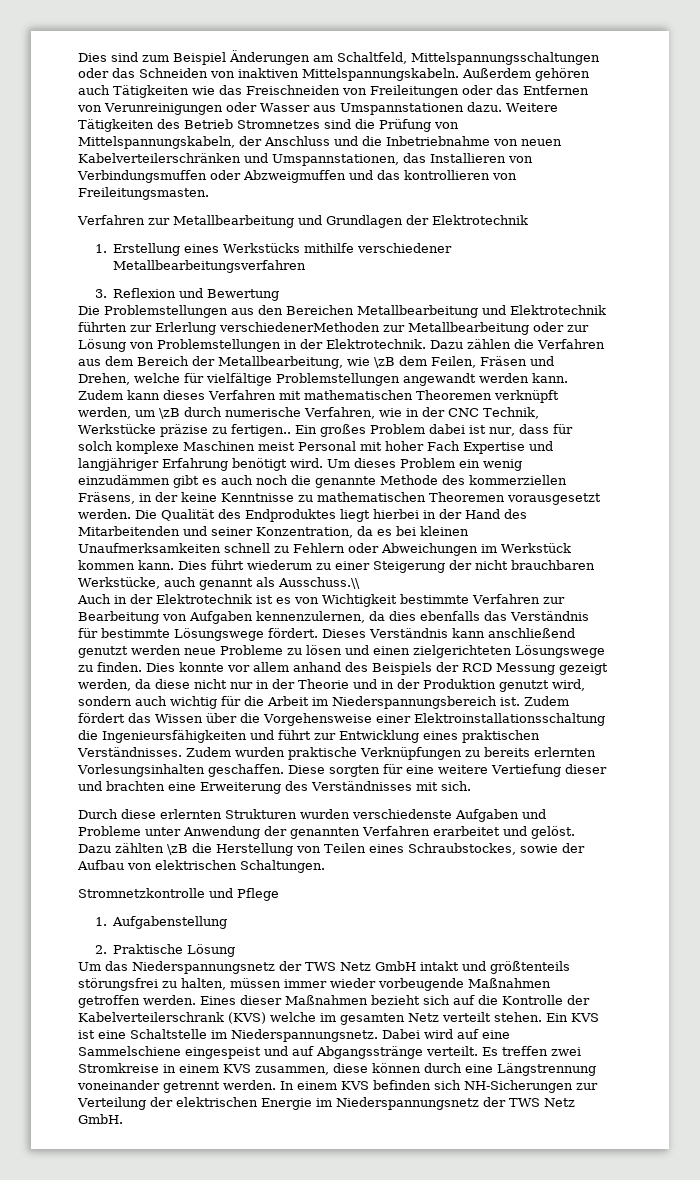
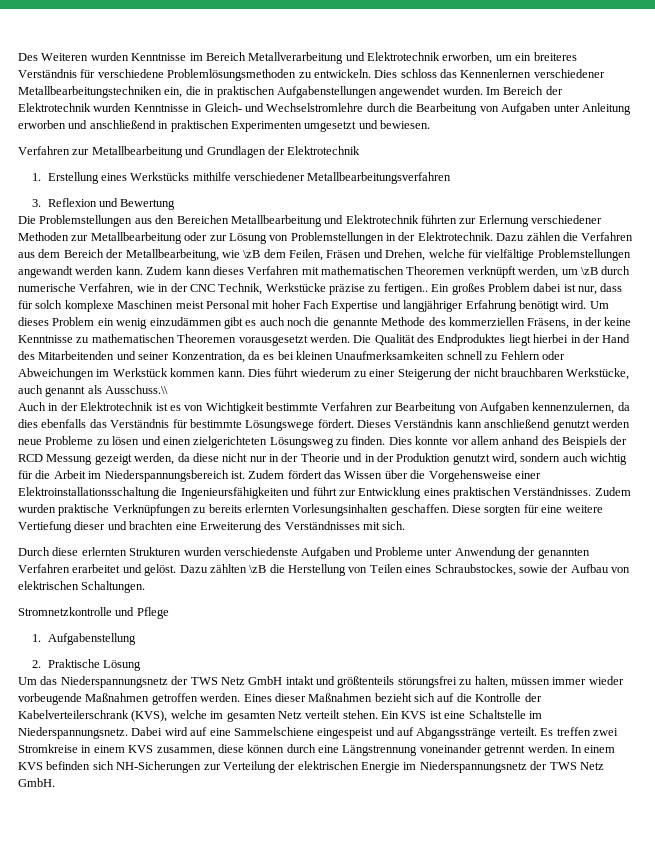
[78,50,600,65] [78,68,590,81] [78,85,589,98] [77,102,558,115] [78,119,459,132] [78,136,562,149] [78,153,533,166] [77,170,517,183] [78,187,209,200] Dies sind zum Beispiel Änderungen am Schaltfeld, Mittelspannungsschaltungen oder das Schneiden von inaktiven Mittelspannungskabeln. Außerdem gehören auch Tätigkeiten wie das Freischneiden von Freileitungen oder das Entfernen von Verunreinigungen oder Wasser aus Umspannstationen dazu. Weitere Tätigkeiten des Betrieb Stromnetzes sind die Prüfung von Mittelspannungskabeln, der Anschluss und die Inbetriebnahme von neuen Kabelverteilerschränken und Umspannstationen, das Installieren von Verbindungsmuffen oder Abzweigmuffen und das kontrollieren von Freileitungsmasten. -> [18,52,577,64] [18,69,605,81] [18,86,563,98] [18,103,631,115] [18,120,430,132] Des Weiteren wurden Kenntnisse im Bereich Metallverarbeitung und Elektrotechnik erworben, um ein breiteres Verständnis für verschiedene Problemlösungsmethoden zu entwickeln. Dies schloss das Kennenlernen verschiedener Metallbearbeitungstechniken ein, die in praktischen Aufgabenstellungen angewendet wurden. Im Bereich der Elektrotechnik wurden Kenntnisse in Gleich- und Wechselstromlehre durch die Bearbeitung von Aufgaben unter Anleitung erworben und anschließend in praktischen Experimenten umgesetzt und bewiesen.
[155,322,380,335] Erlerlung verschiedenerMethoden -> [478,215,603,227] [18,232,69,241] Erlernung verschiedener Methoden
[515,645,605,658] Lösungswege -> [269,437,334,448] Lösungsweg
[228,1012,266,1024] (KVS) -> [131,710,168,722] (KVS),

